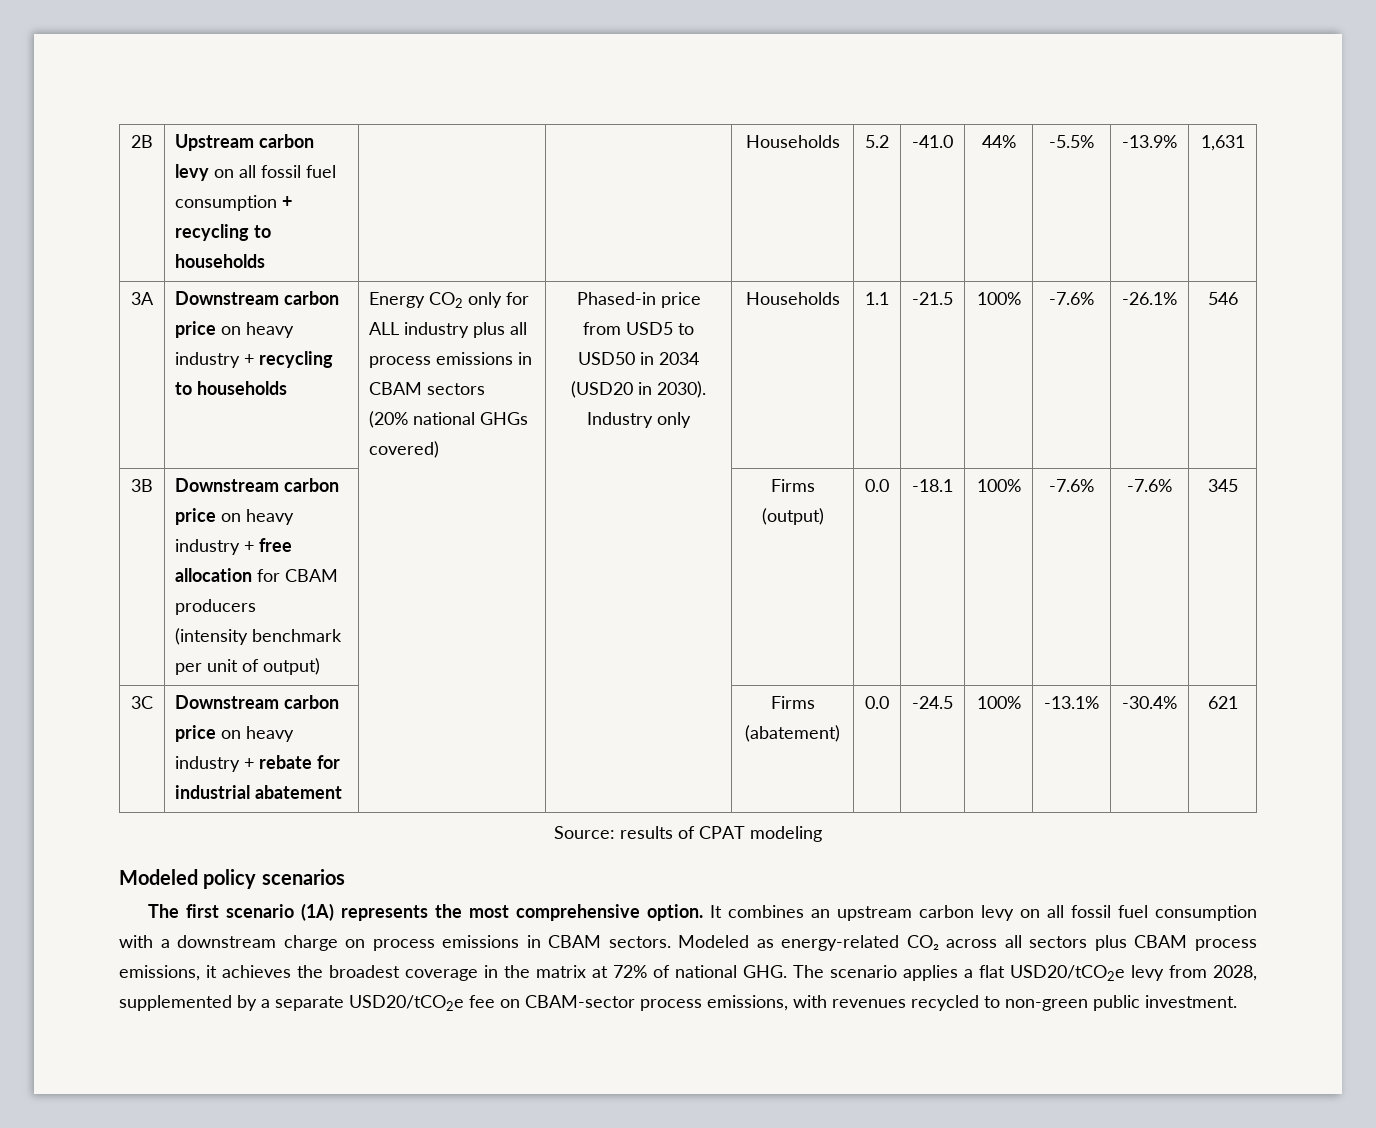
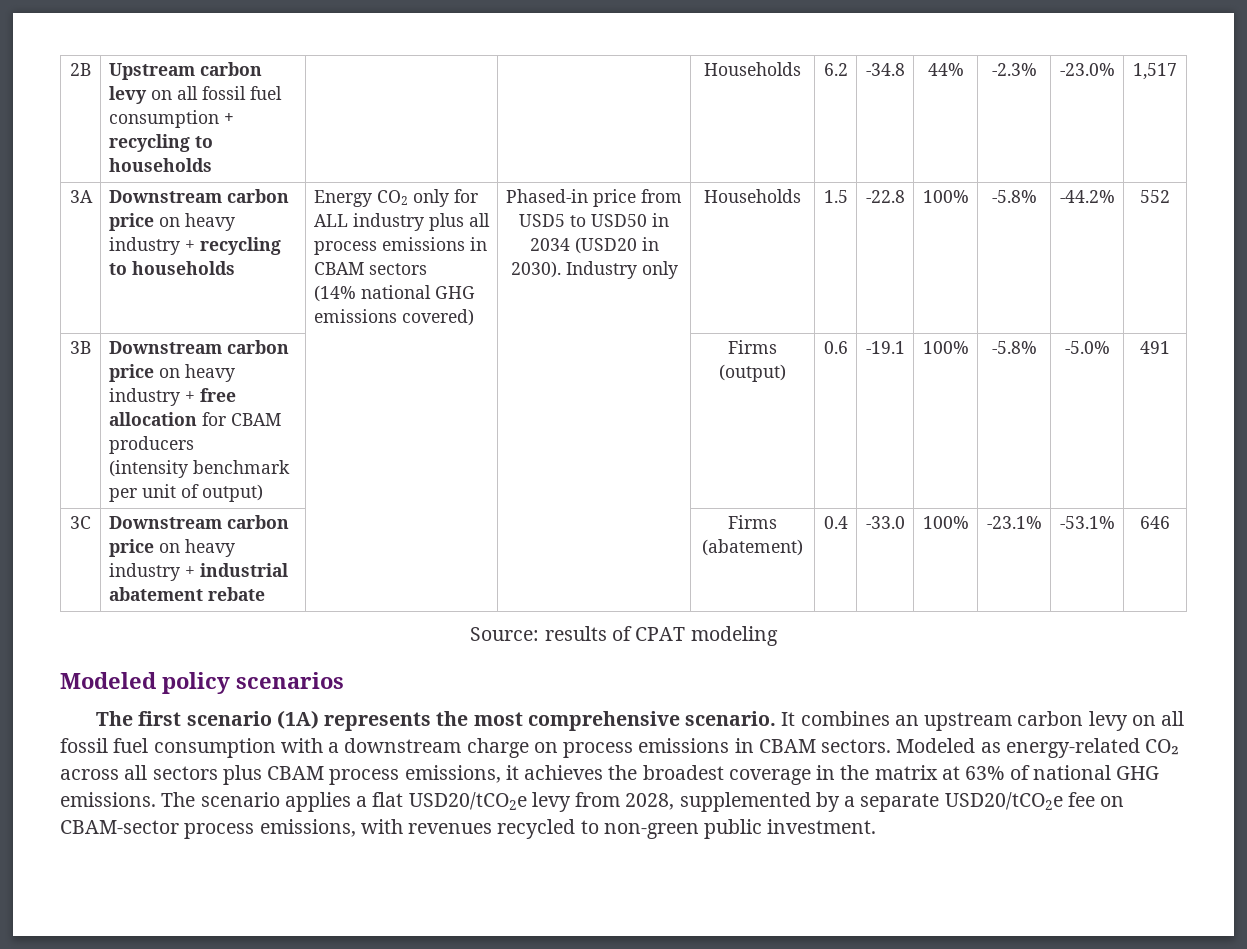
[865,135,889,148] [912,135,953,148] 5.2 | -41.0 -> [823,63,848,76] [865,63,905,76] 6.2 | -34.8
[1049,135,1094,148] [1122,135,1177,148] [1200,135,1245,151] -5.5% | -13.9% | 1,631 -> [991,63,1037,76] [1059,63,1115,76] [1133,63,1177,80] -2.3% | -23.0% | 1,517
[369,411,529,428] (20% national GHGs -> [313,285,475,302] [313,309,397,323] (14% national GHG emissions
[865,292,889,305] [912,292,953,305] [976,292,1021,305] [1049,292,1094,305] [1122,292,1177,305] [1207,292,1238,305] 1.1 | -21.5 | 100% | -7.6% | -26.1% | 546 -> [823,190,848,203] [865,190,905,203] [922,190,969,203] [991,190,1037,203] [1059,190,1115,203] [1140,190,1170,203] 1.5 | -22.8 | 100% | -5.8% | -44.2% | 552
[865,479,889,492] [912,479,953,492] [976,479,1021,492] [1049,479,1094,492] [1127,479,1172,492] [1207,479,1238,492] 0.0 | -18.1 | 100% | -7.6% | -7.6% | 345 -> [823,341,848,354] [865,341,905,354] [922,341,969,354] [991,341,1037,354] [1064,341,1110,354] [1140,341,1170,354] 0.6 | -19.1 | 100% | -5.8% | -5.0% | 491
[259,755,341,769] rebate for -> (195, 571) none
(343, 792) none -> [207,587,265,601] rebate
[865,696,889,709] [912,696,953,709] [976,696,1021,709] [1044,696,1099,709] [1122,696,1177,709] [1207,696,1238,709] 0.0 | -24.5 | 100% | -13.1% | -30.4% | 621 -> [823,516,848,529] [865,516,905,529] [922,516,969,529] [986,516,1042,529] [1059,516,1115,529] [1140,516,1170,529] 0.4 | -33.0 | 100% | -23.1% | -53.1% | 646
[647,904,704,921] option. -> [685,711,777,726] scenario.
[613,965,647,978] 72% -> [965,766,1005,780] 63%
[743,965,787,978] GHG. -> [1116,766,1160,780] [60,792,156,807] GHG emissions.

